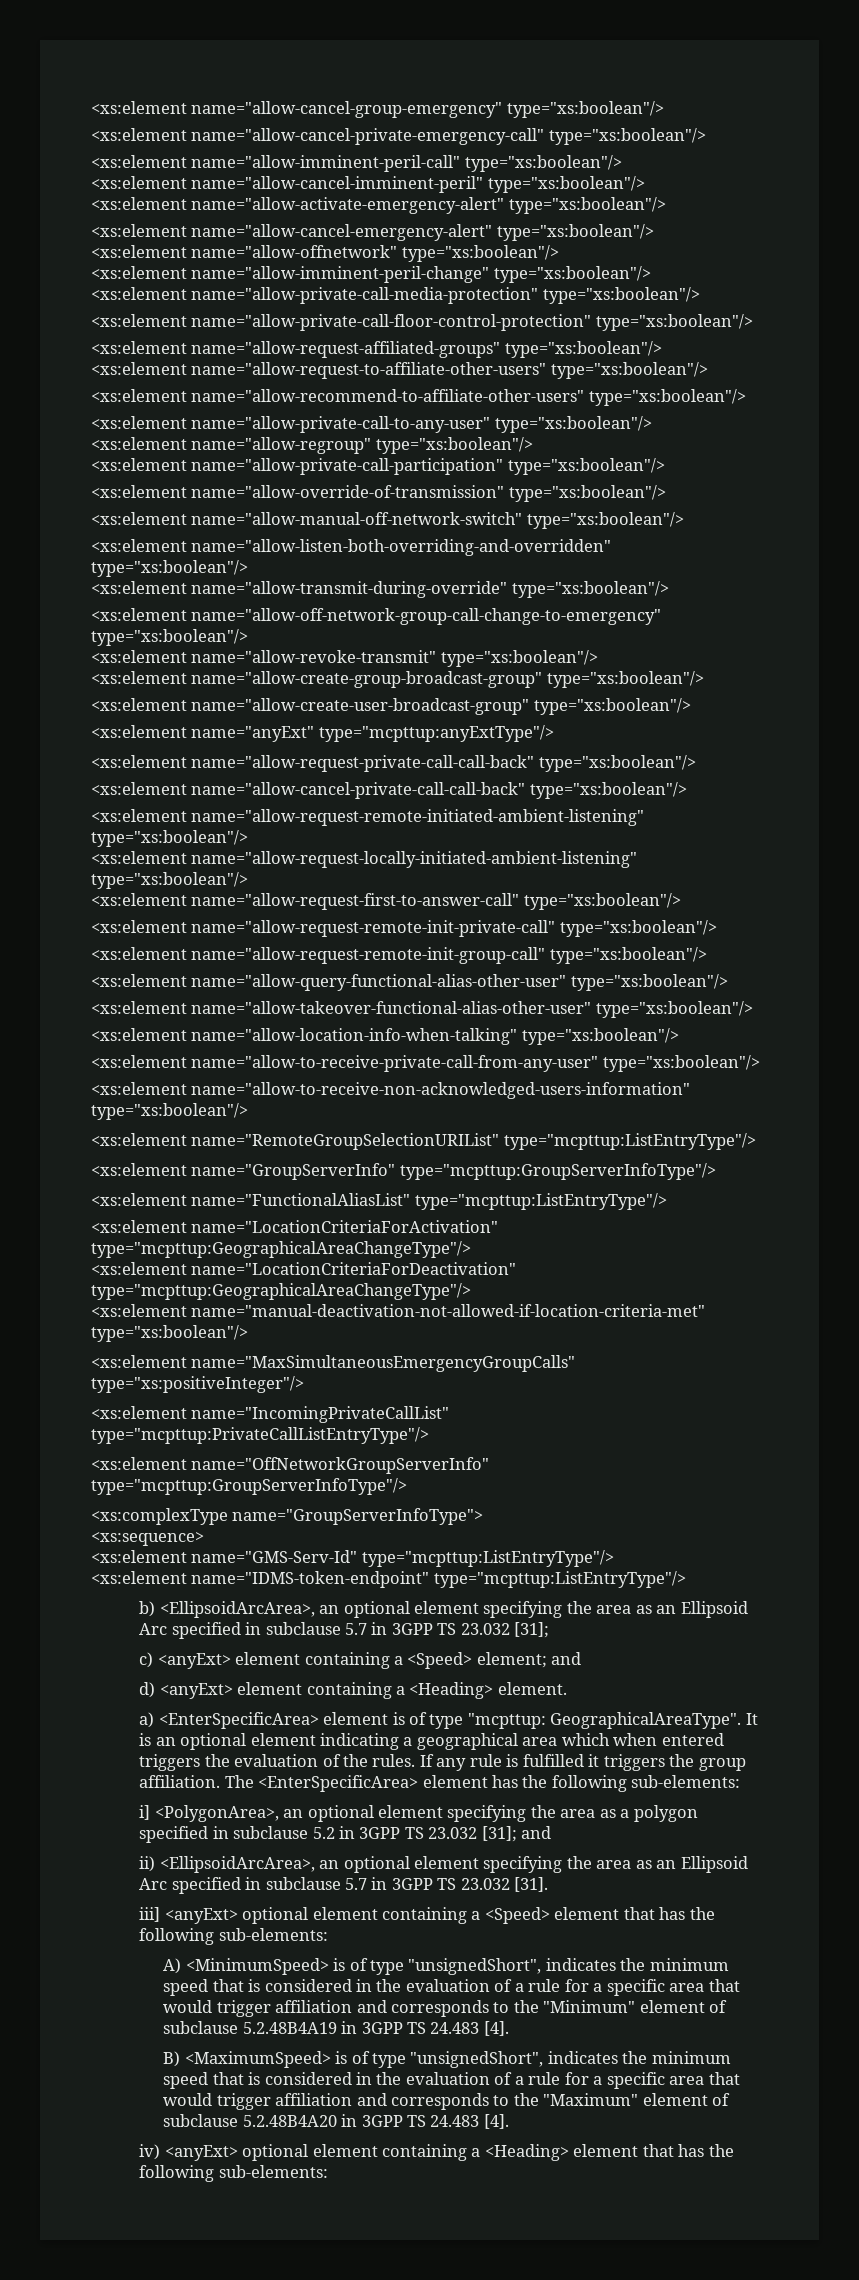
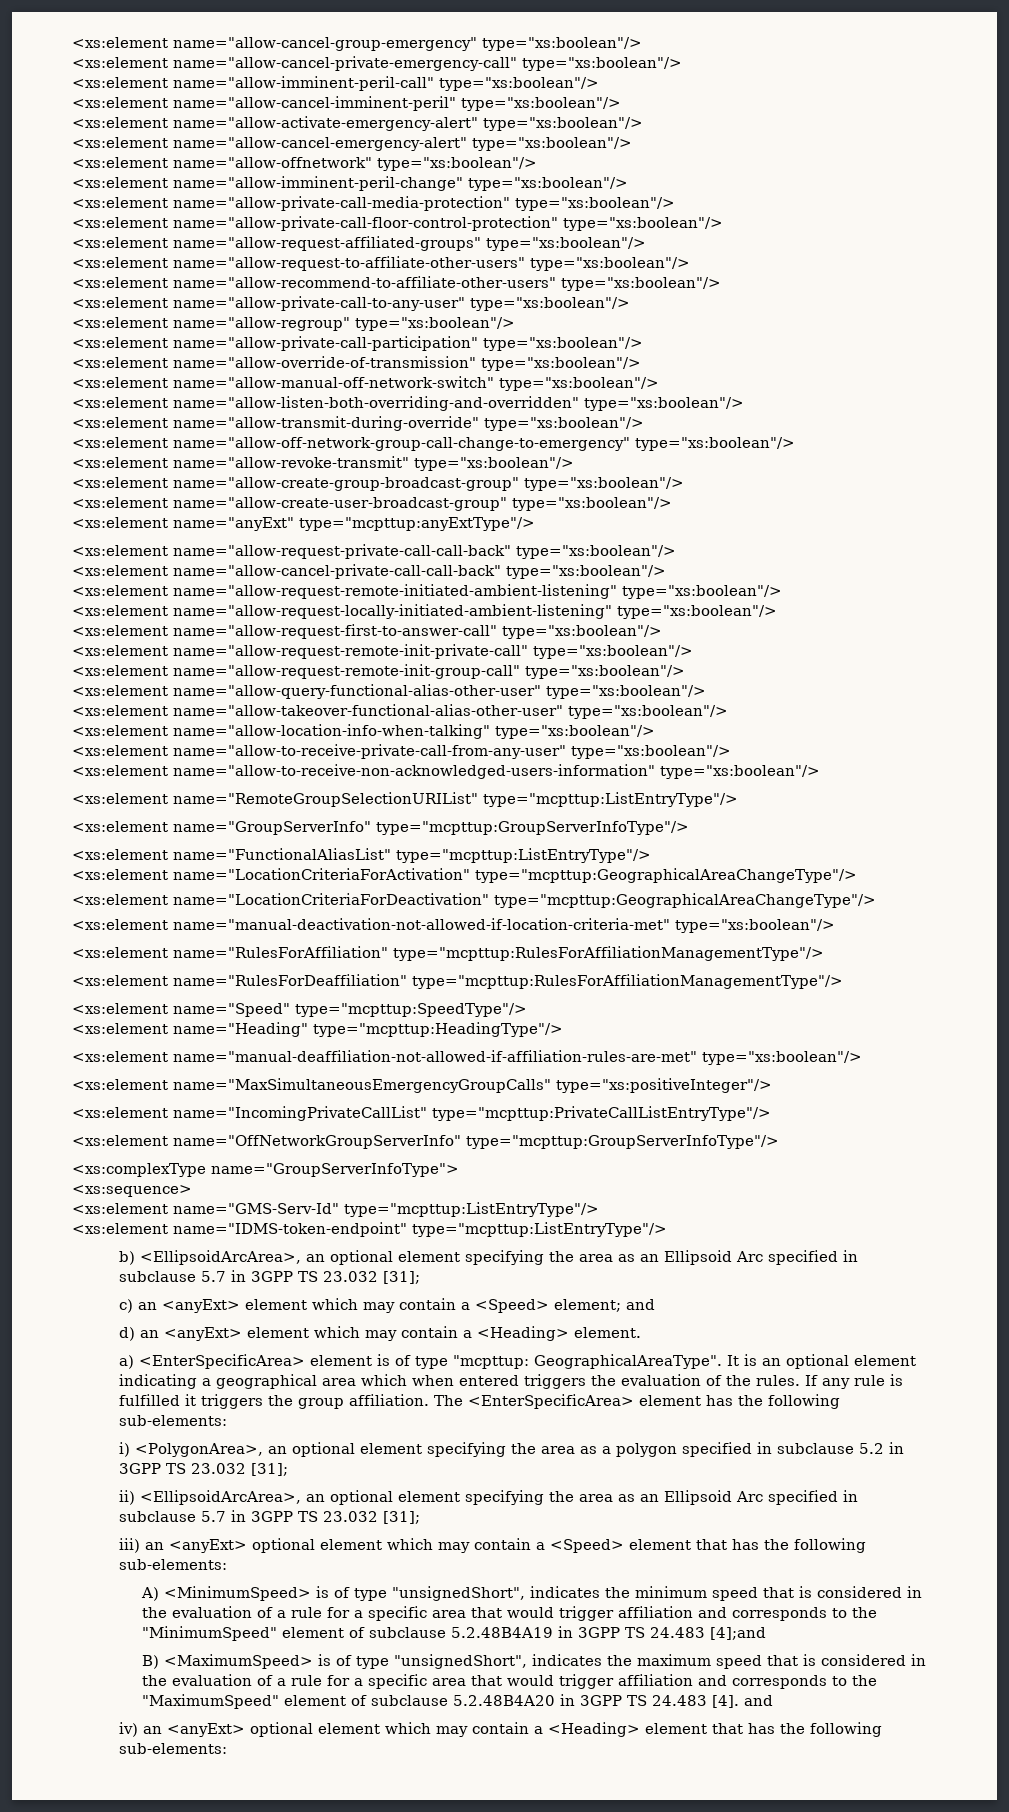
(248, 1333) none -> [72,946,824,961] [72,974,843,989] [72,1003,527,1017] [72,1022,563,1037] [72,1050,862,1065] // <xs:element name="RulesForAffiliation" type="mcpttup:RulesForAffiliationManagementType"/> // <xs:element name="RulesForDeaffiliation" type="mcpttup:RulesForAffiliationManagementType"/> // <xs:element name="Speed" type="mcpttup:SpeedType"/> // <xs:element name="Heading" type="mcpttup:HeadingType"/> // <xs:element name="manual-deaffiliation-not-allowed-if-affiliation-rules-are-met" type="xs:boolean"/>
[157,1652,390,1669] <anyExt> element containing -> [137,1298,456,1313] an <anyExt> element which may contain
[159,1682,392,1699] <anyExt> element containing -> [139,1326,458,1341] an <anyExt> element which may contain
[139,1805,151,1820] i] -> [118,1442,130,1457] i)
[521,1826,552,1839] and -> (288, 1469) none
[514,1877,549,1892] [139,1907,467,1924] [31]. // iii] <anyExt> optional element containing -> [382,1511,420,1524] [118,1538,531,1553] [31]; // iii) an <anyExt> optional element which may contain
[543,2000,636,2013] "Minimum" -> [142,1626,278,1641] "MinimumSpeed"
[483,2021,509,2036] [4]. -> [710,1627,767,1640] [4];and
[651,2051,731,2064] minimum -> [637,1654,712,1666] maximum
[543,2093,639,2106] "Maximum" -> [142,1694,280,1709] "MaximumSpeed"
(509, 2121) none -> [744,1695,774,1706] and
[164,2144,467,2161] <anyExt> optional element containing -> [142,1722,529,1737] an <anyExt> optional element which may contain

